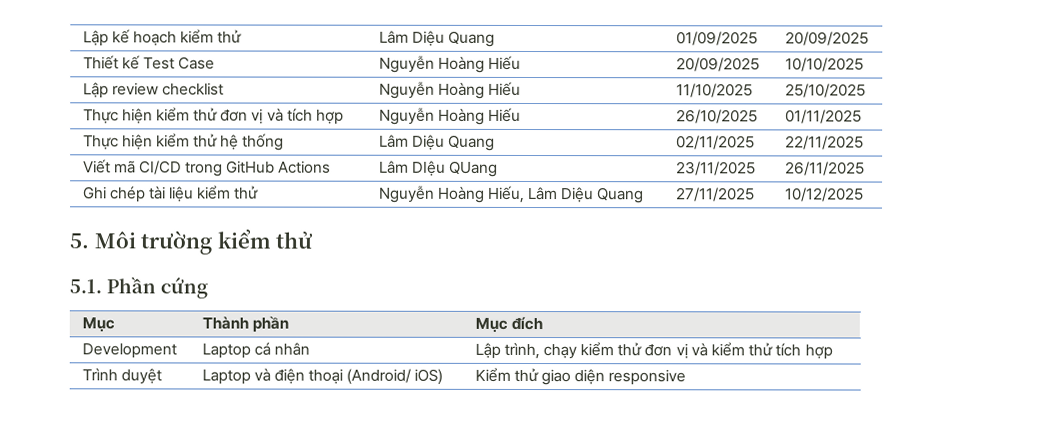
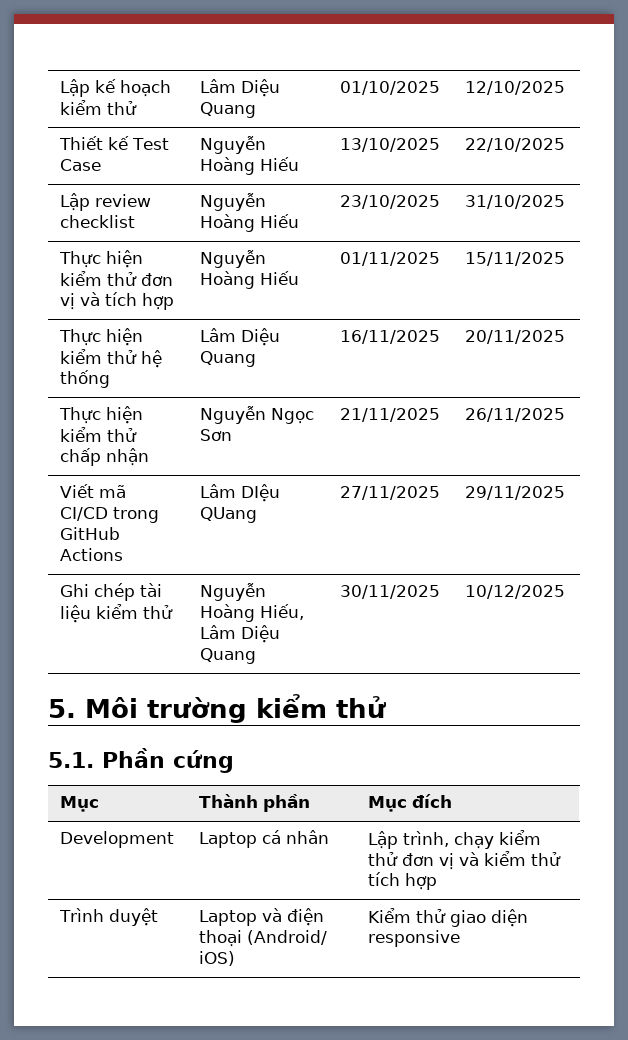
[675,31,758,46] [784,31,869,46] 01/09/2025 | 20/09/2025 -> [340,81,441,95] [465,81,566,95] 01/10/2025 | 12/10/2025
[675,57,760,72] [784,57,864,72] 20/09/2025 | 10/10/2025 -> [340,138,441,152] [465,138,566,152] 13/10/2025 | 22/10/2025
[675,83,753,98] [784,83,866,98] 11/10/2025 | 25/10/2025 -> [340,195,441,209] [465,195,566,209] 23/10/2025 | 31/10/2025
[675,109,758,124] [784,109,862,124] 26/10/2025 | 01/11/2025 -> [340,252,441,266] [465,252,566,266] 01/11/2025 | 15/11/2025
[675,135,755,150] [784,135,864,150] 02/11/2025 | 22/11/2025 -> [340,330,441,344] [465,330,566,344] [59,406,144,424] [60,427,138,442] [60,448,150,466] [200,406,315,424] [200,429,233,441] [340,408,441,422] [465,408,566,422] 16/11/2025 | 20/11/2025 // Thực hiện kiểm thử chấp nhận | Nguyễn Ngọc Sơn | 21/11/2025 | 26/11/2025
[675,161,756,176] [784,161,865,176] 23/11/2025 | 26/11/2025 -> [340,486,441,500] [465,486,566,500] 27/11/2025 | 29/11/2025
[675,187,755,202] 27/11/2025 -> [340,585,441,599] 30/11/2025

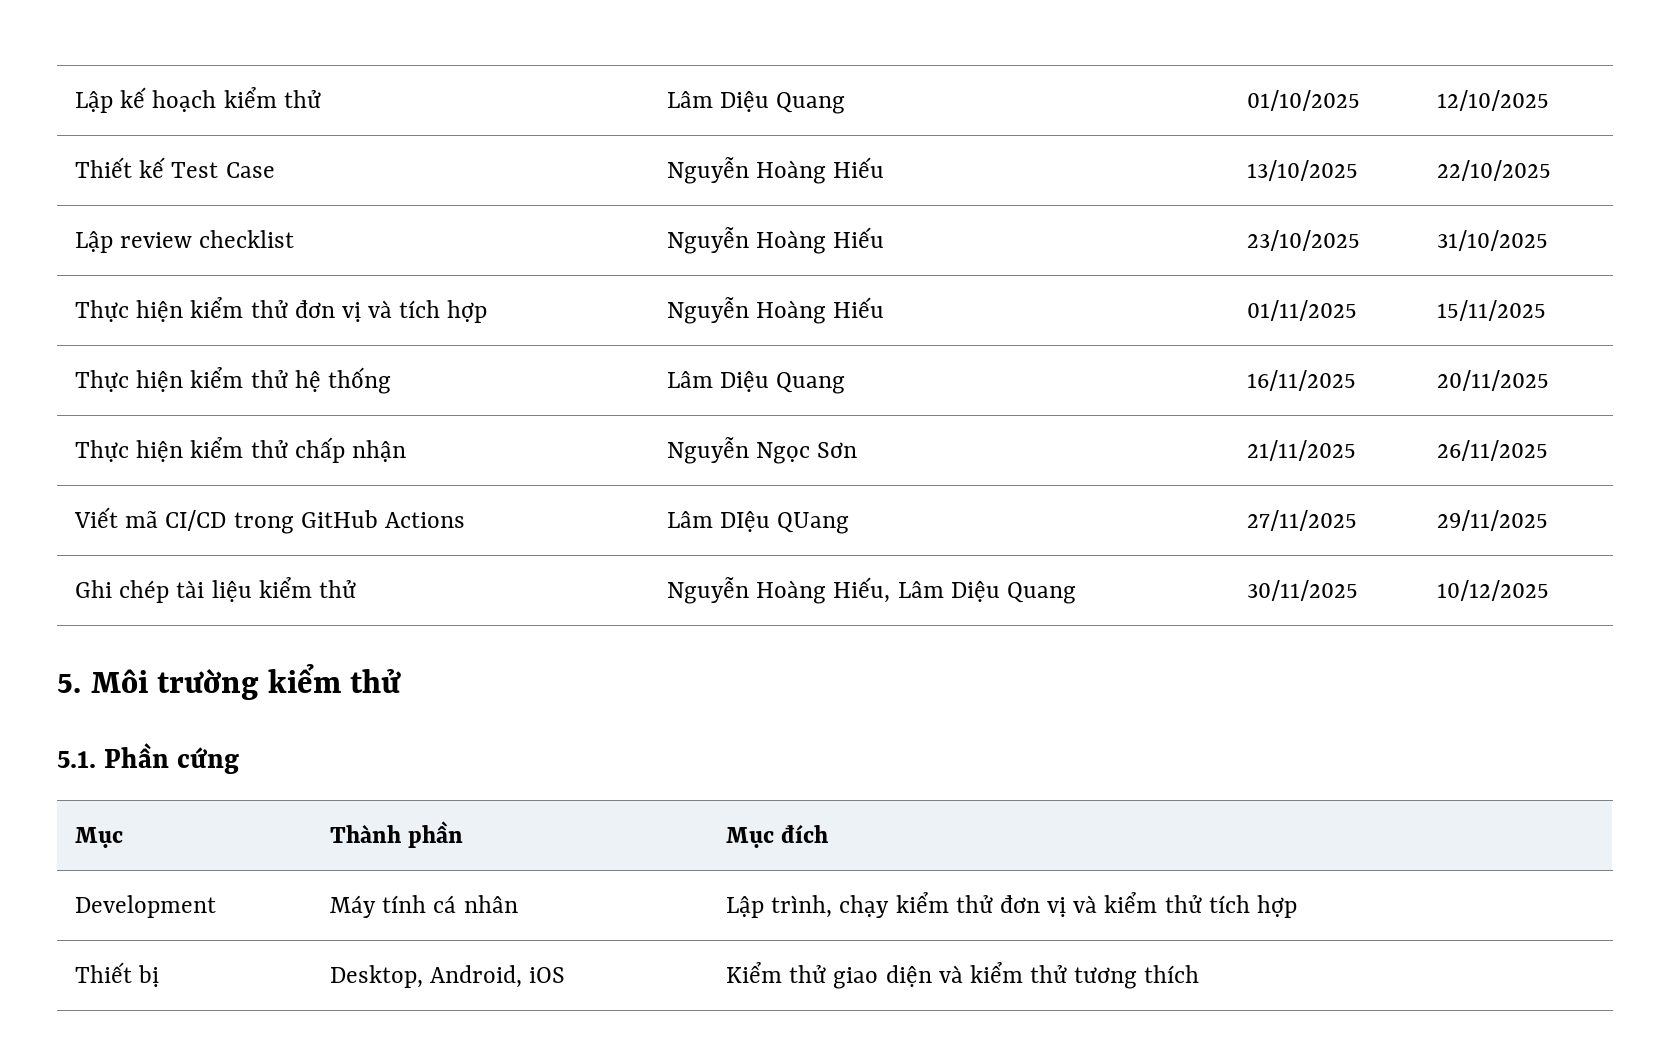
[199,832,258,848] Laptop -> [330,895,427,918] Máy tính
[59,908,158,926] [199,908,325,926] [199,930,328,947] [199,951,236,966] Trình duyệt | Laptop và điện thoại (Android/ iOS) -> [75,962,160,987] [330,965,566,988] Thiết bị | Desktop, Android, iOS
[368,930,461,947] responsive -> [938,962,1200,989] và kiểm thử tương thích

